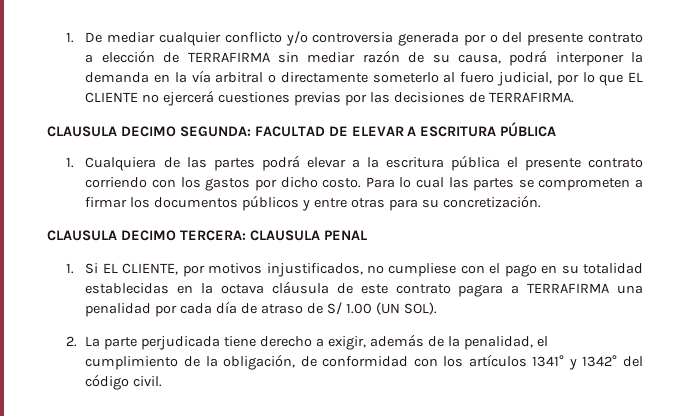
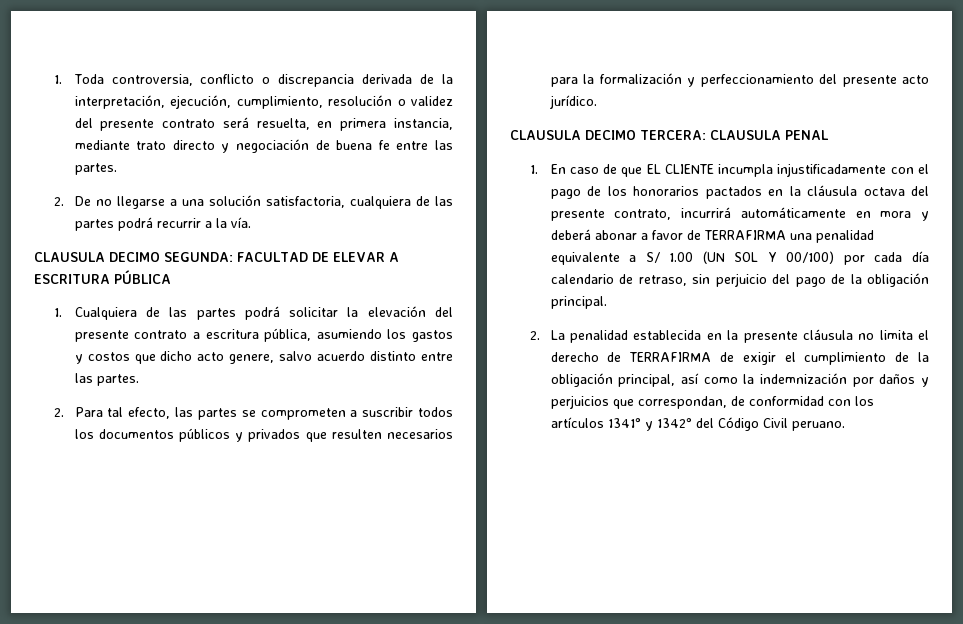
[66,31,643,46] [85,50,643,66] [85,70,643,86] [85,90,574,106] 1. De mediar cualquier conflicto y/o controversia generada por o del presente contrato a elección de TERRAFIRMA sin mediar razón de su causa, podrá interponer la demanda en la vía arbitral o directamente someterlo al fuero judicial, por lo que EL CLIENTE no ejercerá cuestiones previas por las decisiones de TERRAFIRMA. -> [54,74,453,87] [74,95,453,109] [74,117,453,131] [74,139,454,153] [74,163,117,175] [54,195,453,209] [74,217,251,231] 1. Toda controversia, conflicto o discrepancia derivada de la interpretación, ejecución, cumplimiento, resolución o validez del presente contrato será resuelta, en primera instancia, mediante trato directo y negociación de buena fe entre las partes. // 2. De no llegarse a una solución satisfactoria, cualquiera de las partes podrá recurrir a la vía.
[306,155,643,171] [85,177,444,191] elevar a la escritura pública el presente contrato corriendo con los gastos por dicho costo. Para lo cual -> [289,306,454,317] [74,328,454,342] [74,351,454,364] [74,373,139,386] [54,407,171,419] solicitar la elevación del presente contrato a escritura pública, asumiendo los gastos y costos que dicho acto genere, salvo acuerdo distinto entre las partes. // 2. Para tal efecto,
[85,197,128,208] firmar -> [362,407,453,417] suscribir todos
[314,195,541,211] entre otras para su concretización. -> [248,429,454,442] [550,73,929,87] [549,95,597,109] privados que resulten necesarios para la formalización y perfeccionamiento del presente acto jurídico.
[85,263,643,277] [85,281,644,297] [85,301,437,317] [66,334,548,350] [85,354,296,370] Si EL CLIENTE, por motivos injustificados, no cumpliese con el pago en su totalidad establecidas en la octava cláusula de este contrato pagara a TERRAFIRMA una penalidad por cada día de atraso de S/ 1.00 (UN SOL). // 2. La parte perjudicada tiene derecho a exigir, además de la penalidad, el cumplimiento de la obligación, -> [550,163,929,177] [550,185,929,199] [550,207,929,221] [550,229,874,243] [550,251,929,265] [550,273,929,287] [550,296,607,309] [530,329,930,343] [550,352,930,365] [550,373,929,387] [550,395,727,409] En caso de que EL CLIENTE incumpla injustificadamente con el pago de los honorarios pactados en la cláusula octava del presente contrato, incurrirá automáticamente en mora y deberá abonar a favor de TERRAFIRMA una penalidad equivalente a S/ 1.00 (UN SOL Y 00/100) por cada día calendario de retraso, sin perjuicio del pago de la obligación principal. // 2. La penalidad establecida en la presente cláusula no limita el derecho de TERRAFIRMA de exigir el cumplimiento de la obligación principal, así como la indemnización por daños y perjuicios que correspondan,
[85,374,163,390] código civil. -> [717,417,845,431] Código Civil peruano.

